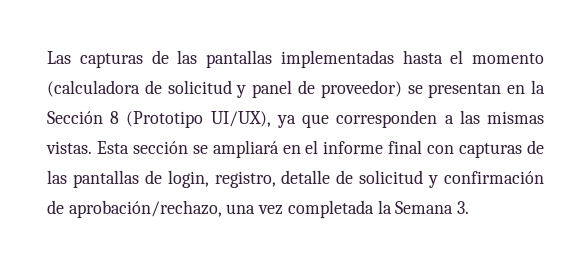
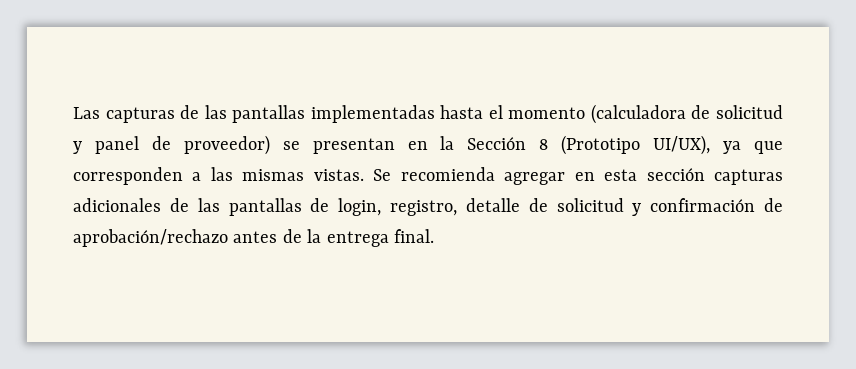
[96,140,523,158] Esta sección se ampliará en el informe final con capturas -> [373,167,784,185] [73,198,161,212] Se recomienda agregar en esta sección capturas adicionales
[68,200,470,218] aprobación/rechazo, una vez completada la Semana 3. -> [73,229,434,247] aprobación/rechazo antes de la entrega final.

